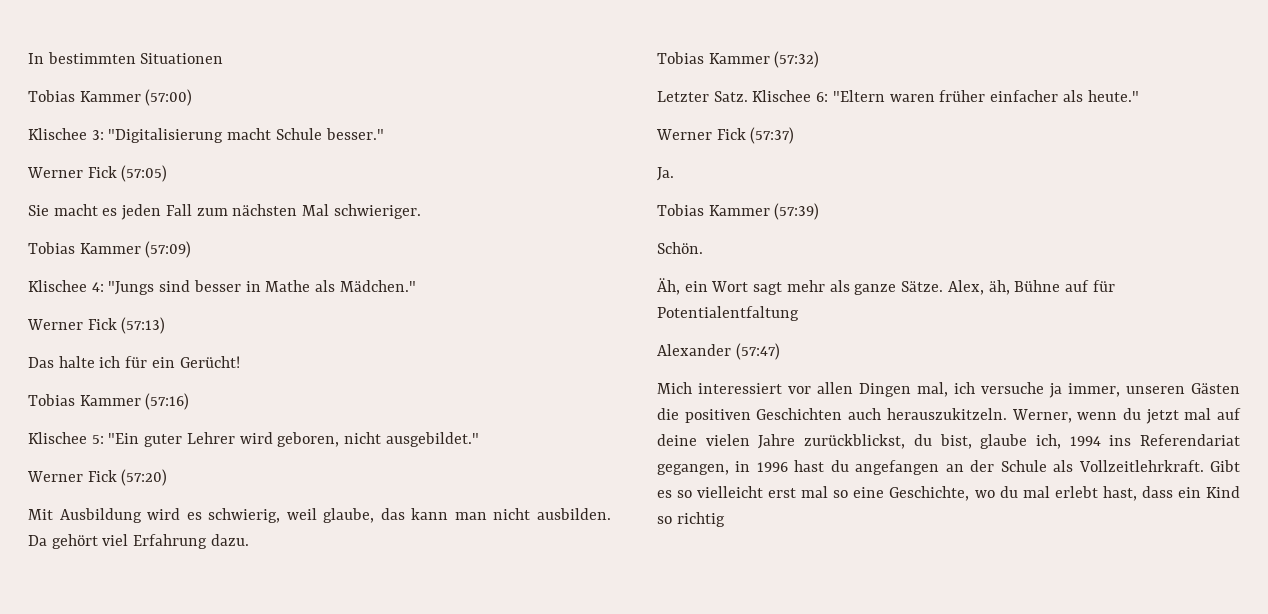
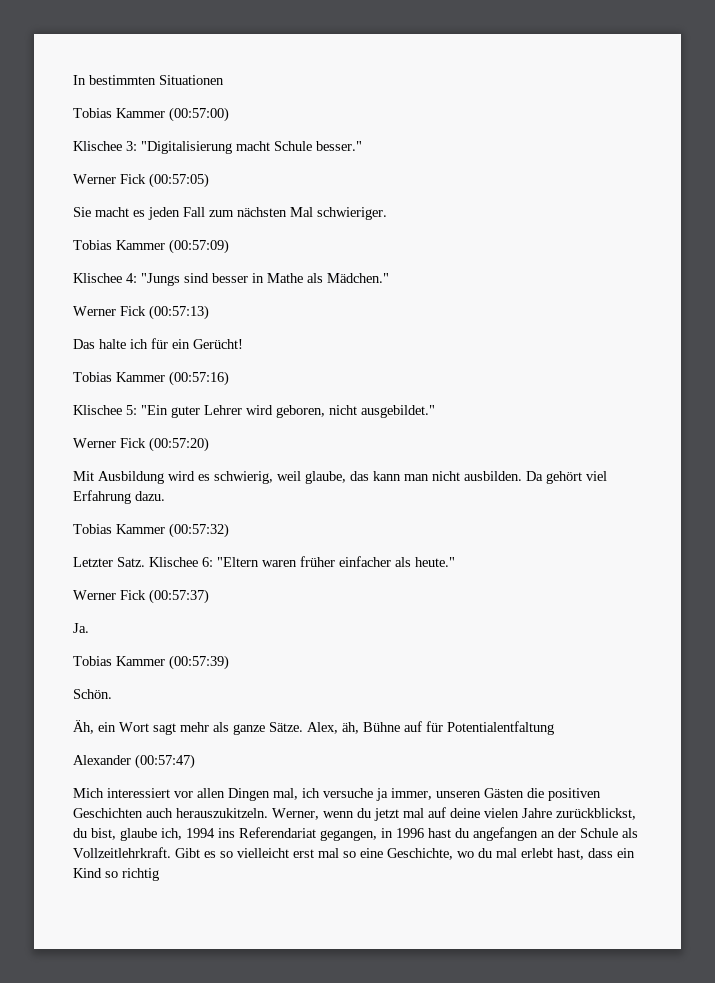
[145,89,193,106] (57:00) -> [169,107,229,122] (00:57:00)
[121,165,168,182] (57:05) -> [149,173,209,188] (00:57:05)
[145,241,192,258] (57:09) -> [169,239,229,254] (00:57:09)
[121,317,166,334] (57:13) -> [149,305,209,320] (00:57:13)
[145,393,190,410] (57:16) -> [169,371,229,386] (00:57:16)
[121,469,168,486] (57:20) -> [149,437,209,452] (00:57:20)
[774,51,820,68] (57:32) -> [169,523,229,538] (00:57:32)
[750,127,795,144] (57:37) -> [149,589,209,604] (00:57:37)
[774,203,820,220] (57:39) -> [169,655,229,670] (00:57:39)
[735,343,780,360] (57:47) -> [135,754,195,769] (00:57:47)

